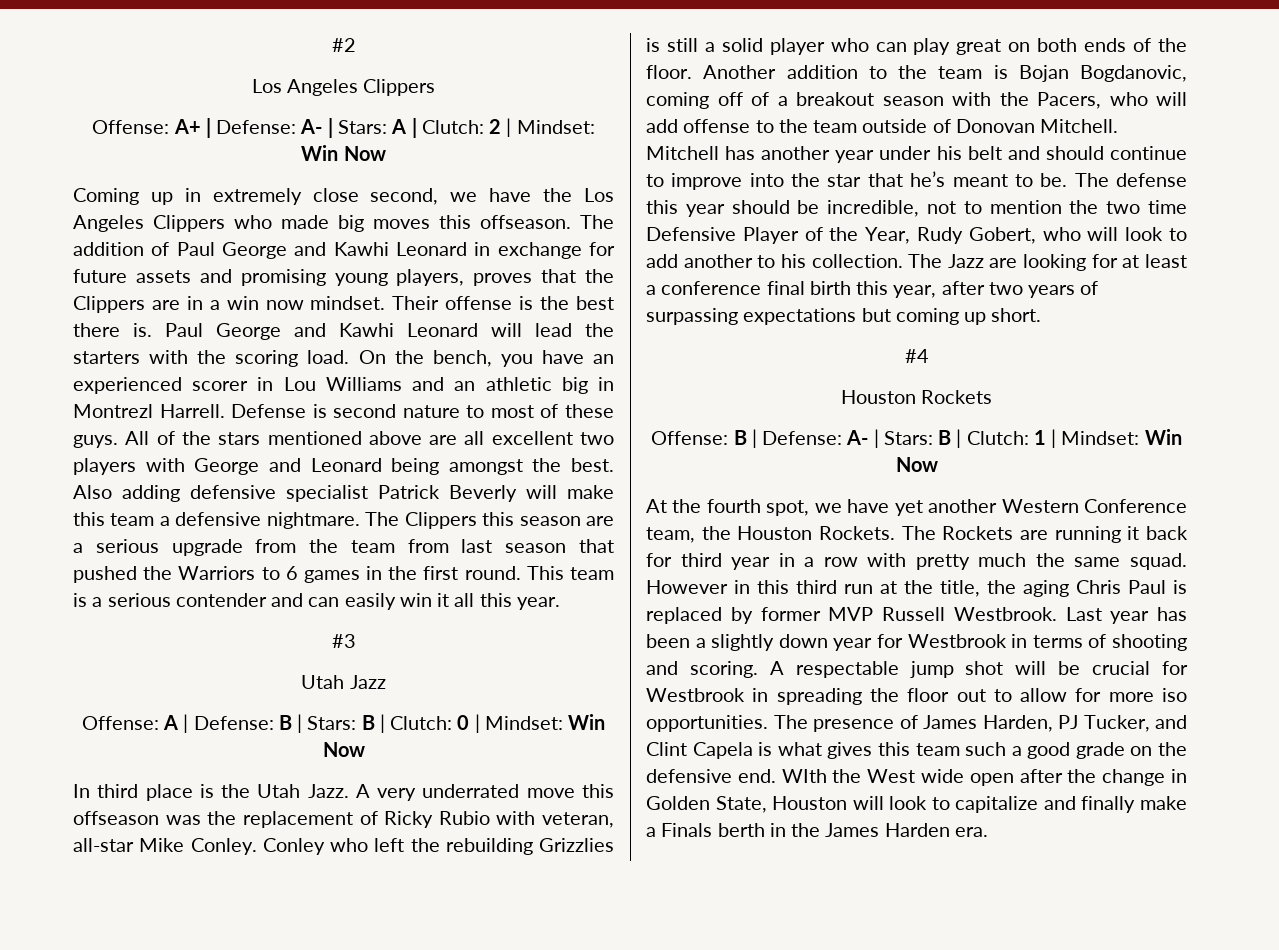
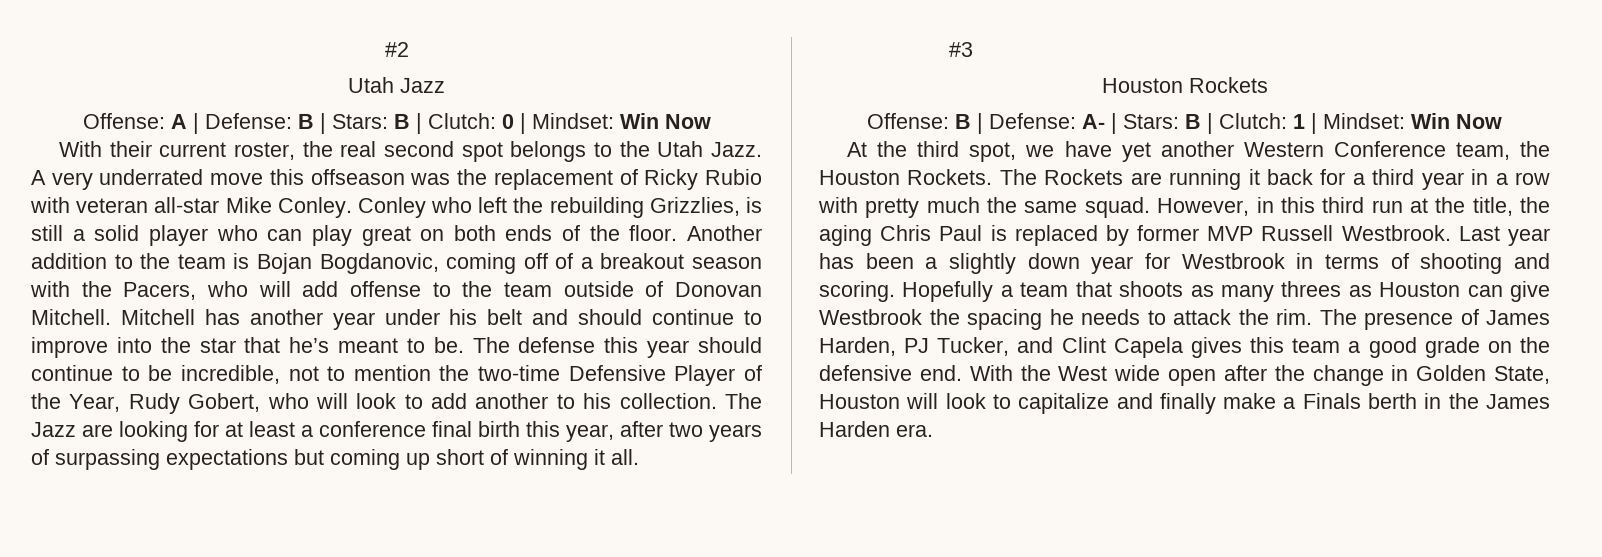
[251,79,436,96] [92,118,595,138] [301,145,386,161] [73,188,615,205] [73,215,614,232] [73,242,615,259] [73,269,614,286] [73,296,615,313] [73,323,614,340] [73,350,615,367] [73,377,614,394] [73,404,614,418] [73,431,614,448] [73,458,614,475] [73,485,614,502] [73,512,614,529] [73,539,614,556] [73,566,614,583] [73,593,560,610] [331,634,356,648] // Los Angeles Clippers // Offense: A+ | Defense: A- | Stars: A | Clutch: 2 | Mindset: Win Now // Coming up in extremely close second, we have the Los Angeles Clippers who made big moves this offseason. The addition of Paul George and Kawhi Leonard in exchange for future assets and promising young players, proves that the Clippers are in a win now mindset. Their offense is the best there is. Paul George and Kawhi Leonard will lead the starters with the scoring load. On the bench, you have an experienced scorer in Lou Williams and an athletic big in Montrezl Harrell. Defense is second nature to most of these guys. All of the stars mentioned above are all excellent two players with George and Leonard being amongst the best. Also adding defensive specialist Patrick Beverly will make this team a defensive nightmare. The Clippers this season are a serious upgrade from the team from last season that pushed the Warriors to 6 games in the first round. This team is a serious contender and can easily win it all this year. // #3 -> (409, 49) none
[73,784,214,801] In third place is -> [59,141,613,162] With their current roster, the real second spot belongs to
[542,812,614,828] veteran, -> [76,198,149,213] veteran
[539,838,614,852] Grizzlies -> [649,197,740,216] Grizzlies,
(790, 207) none -> [31,365,140,381] continue to
[1106,200,1187,214] two time -> [478,365,561,381] two-time
[991,308,1042,322] [904,349,929,363] short. // #4 -> [436,449,639,470] [948,42,973,57] short of winning it all. // #3
[706,499,761,513] fourth -> [917,141,960,157] third
(672, 560) none -> [1352,173,1365,185] a
[646,580,728,594] However -> [1157,198,1250,216] However,
[769,661,1188,678] [646,688,1187,705] [646,715,768,732] A respectable jump shot will be crucial for Westbrook in spreading the floor out to allow for more iso opportunities. -> [902,281,1550,302] [819,309,1312,330] Hopefully a team that shoots as many threes as Houston can give Westbrook the spacing he needs to attack the rim.
[758,742,822,756] is what -> (1183, 347) none
[965,742,1007,756] such -> (1341, 345) none
[781,769,827,783] WIth -> [969,365,1013,381] With

